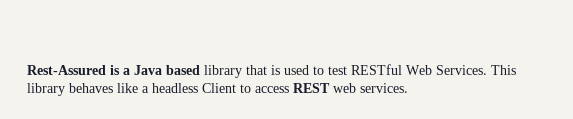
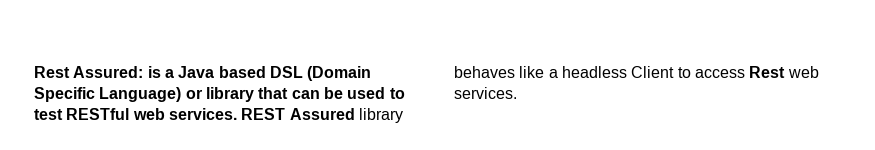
[27,65,106,75] Rest-Assured -> [34,66,144,78] Rest Assured:
[204,64,516,78] library that is used to test RESTful Web Services. This -> [269,66,372,81] [34,87,405,102] [34,108,355,120] DSL (Domain Specific Language) or library that can be used to test RESTful web services. REST Assured
[293,83,330,93] REST -> [749,66,786,78] Rest

